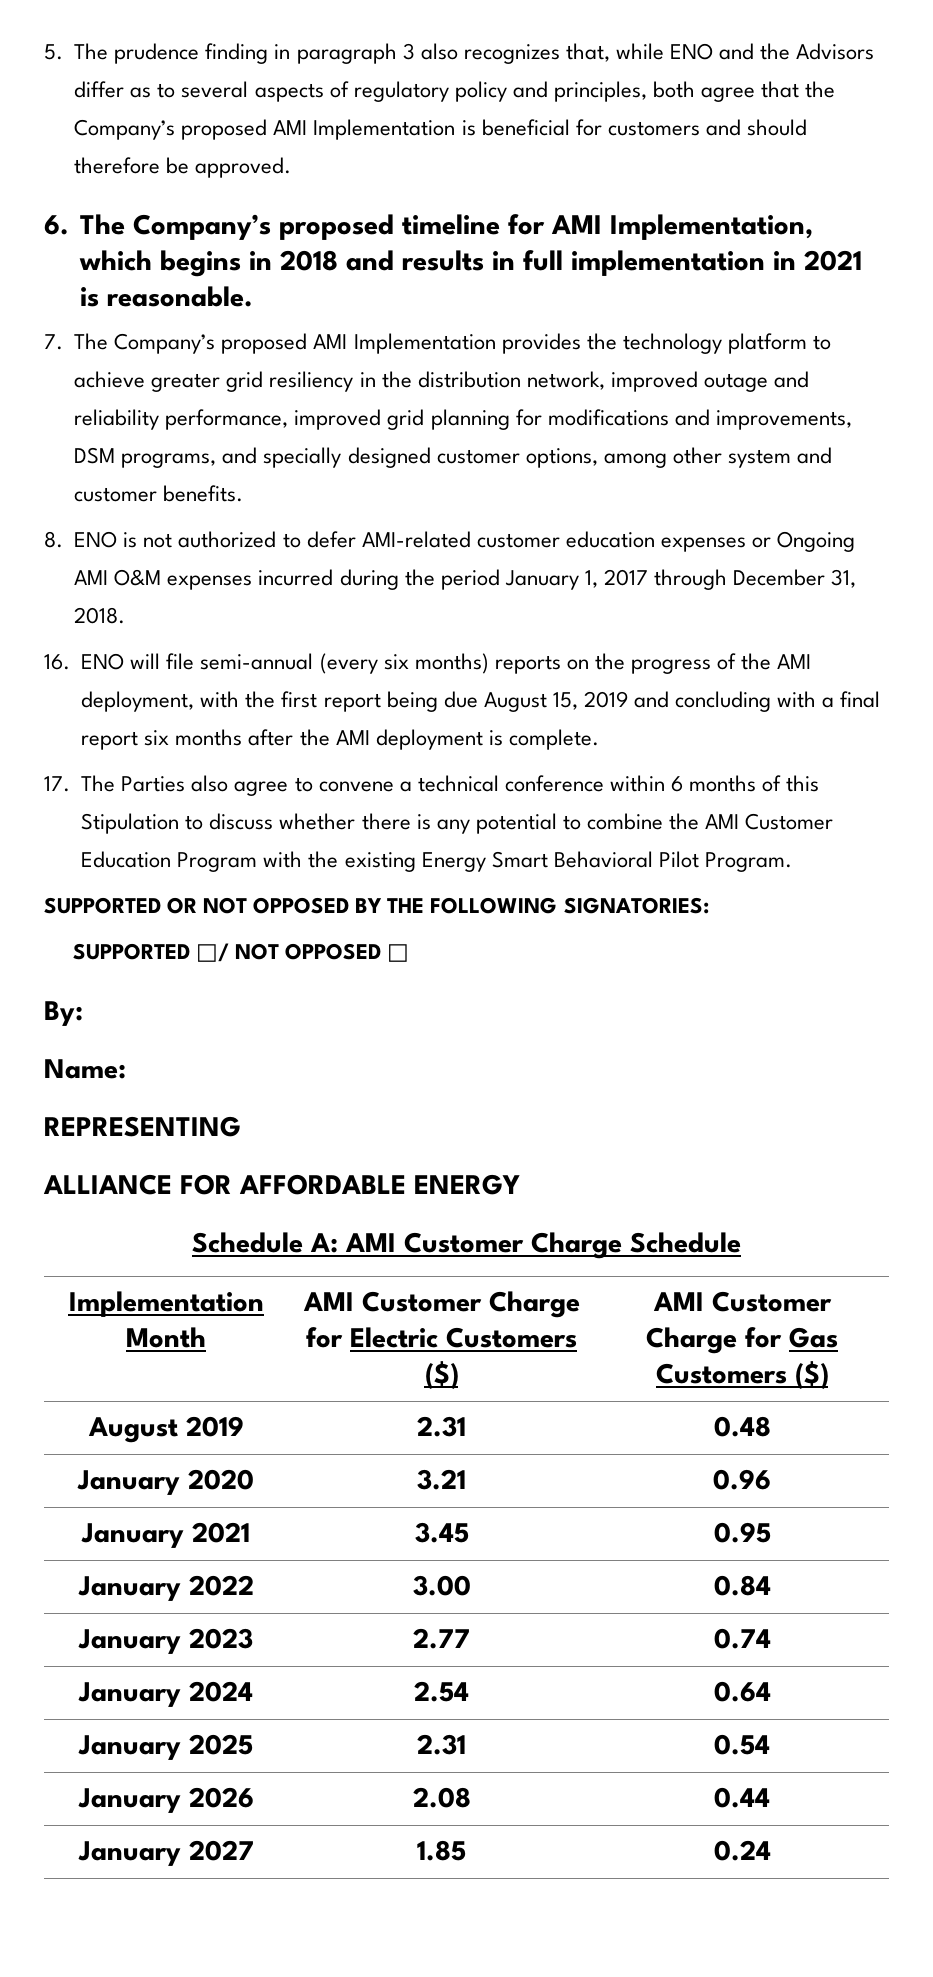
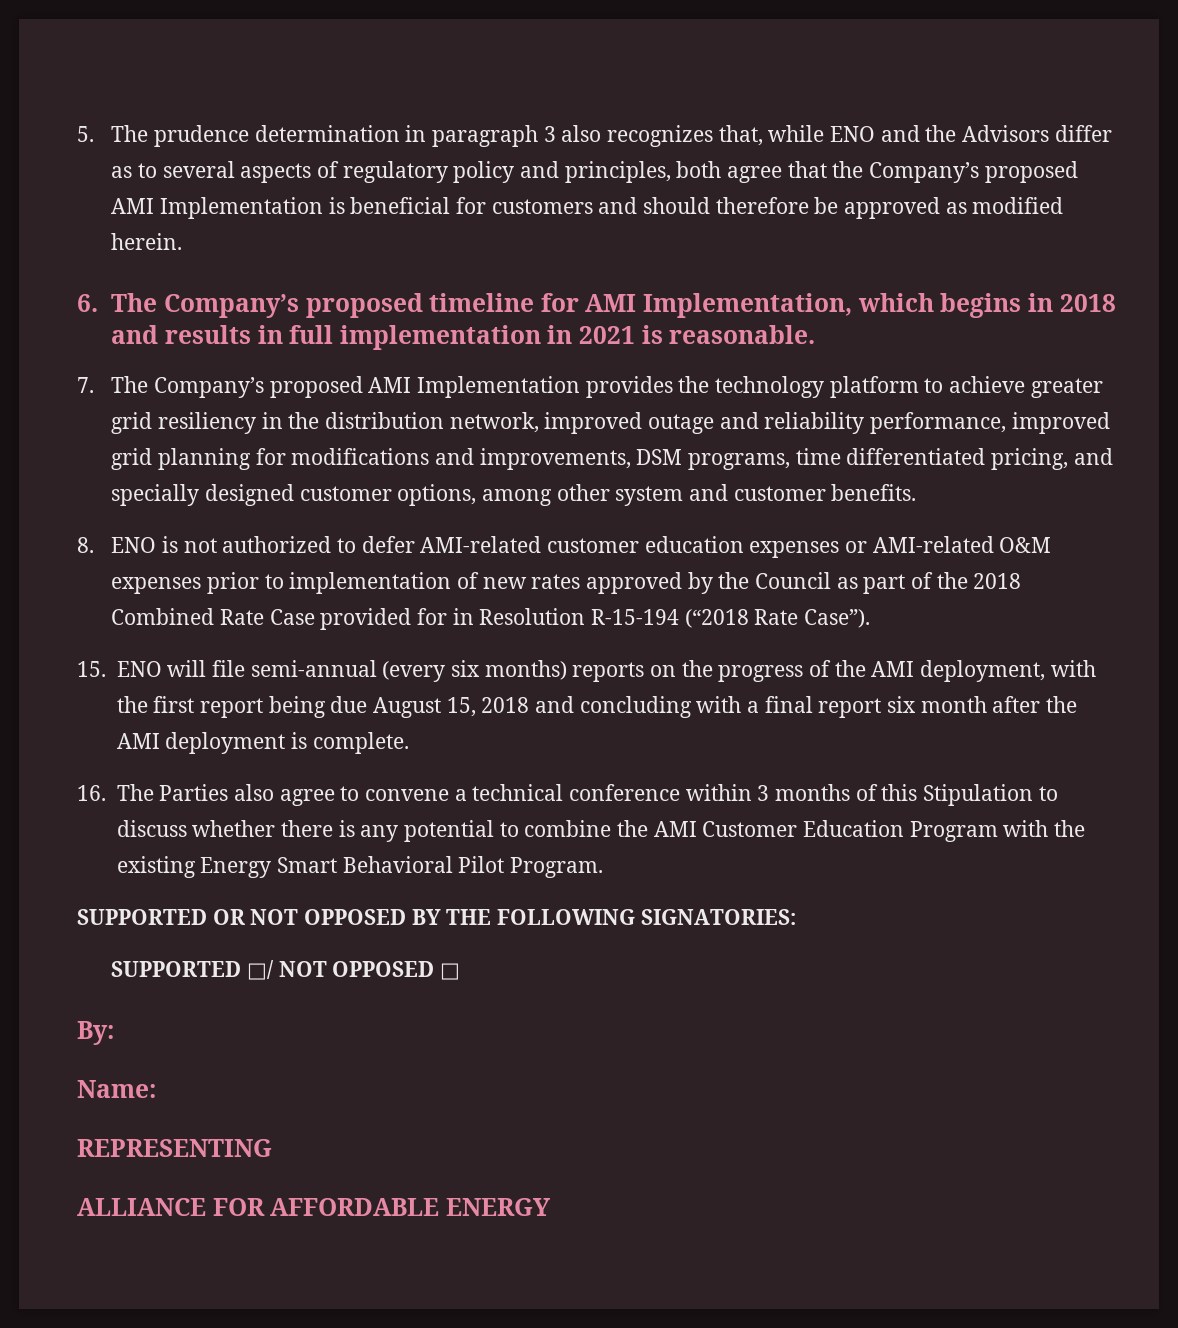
[205,43,269,64] finding -> [254,125,400,142] determination
[195,157,292,178] approved. -> [844,197,1064,219] [111,233,183,250] approved as modified herein.
(217, 460) none -> [795,448,1069,470] time differentiated pricing,
[777,531,856,552] [74,569,857,590] [74,607,126,624] [44,654,70,670] Ongoing AMI O&M expenses incurred during the period January 1, 2017 through December 31, 2018. // 16. -> [872,536,1052,553] [111,572,1022,594] [111,608,871,630] [77,661,106,677] AMI-related O&M expenses prior to implementation of new rates approved by the Council as part of the 2018 Combined Rate Case provided for in Resolution R-15-194 (“2018 Rate Case”). // 15.
[583,691,628,708] 2019 -> [481,697,530,713] 2018
[175,729,243,746] months -> [920,696,987,713] month
[44,776,70,792] 17. -> [77,785,106,801] 16.
[671,776,683,792] 6 -> [757,785,770,801] 3
[192,1232,741,1259] [68,1291,264,1317] [126,1327,206,1348] [302,1291,580,1318] [306,1327,577,1348] [424,1361,459,1389] [652,1291,832,1312] [646,1327,838,1354] [655,1361,829,1389] [87,1416,244,1443] [417,1416,466,1437] [713,1416,771,1437] [77,1469,254,1495] [417,1469,466,1490] [713,1469,771,1490] [81,1522,250,1548] [414,1522,469,1543] [713,1522,771,1543] [77,1575,254,1601] [412,1575,471,1596] [713,1575,771,1596] [78,1628,253,1654] [413,1628,470,1649] [713,1628,771,1649] [78,1681,253,1707] [414,1681,469,1702] [713,1681,771,1702] [78,1734,253,1760] [417,1734,466,1755] [714,1734,770,1755] [77,1787,254,1813] [412,1787,471,1808] [714,1787,770,1808] [77,1840,254,1866] [417,1840,466,1861] [713,1840,771,1861] // Schedule A: AMI Customer Charge Schedule // Implementation Month | AMI Customer Charge for Electric Customers ($) | AMI Customer Charge for Gas Customers ($) // August 2019 | 2.31 | 0.48 // January 2020 | 3.21 | 0.96 // January 2021 | 3.45 | 0.95 // January 2022 | 3.00 | 0.84 // January 2023 | 2.77 | 0.74 // January 2024 | 2.54 | 0.64 // January 2025 | 2.31 | 0.54 // January 2026 | 2.08 | 0.44 // January 2027 | 1.85 | 0.24 -> (550, 1207) none

